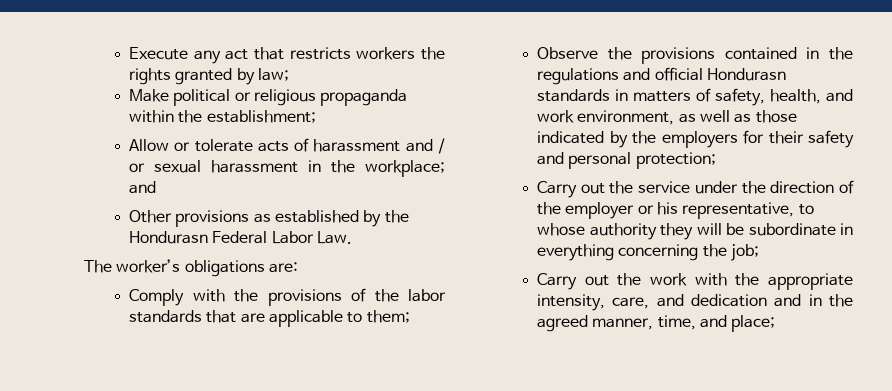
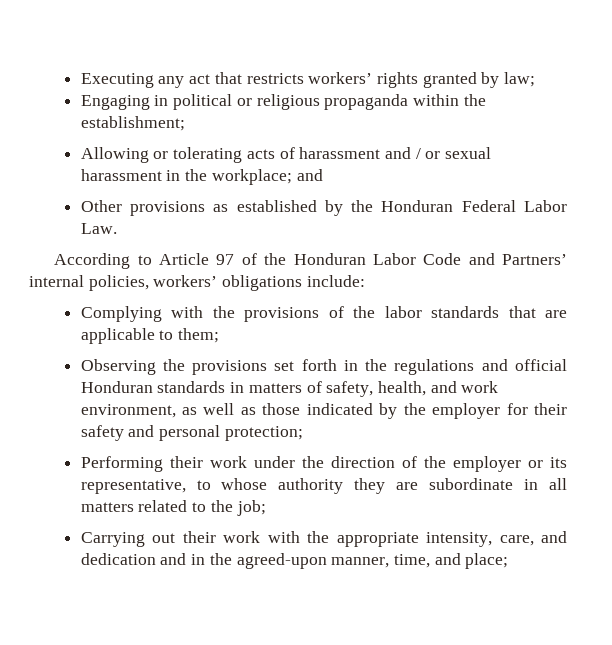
[128,47,188,60] Execute -> [80,73,154,88] Executing
[356,47,446,60] workers the -> [308,72,373,84] workers’
[128,89,169,102] Make -> [80,95,169,110] Engaging in
[128,139,253,152] Allow or tolerate -> [80,147,243,163] Allowing or tolerating
[128,231,208,244] Hondurasn -> [381,200,454,212] Honduran
[84,259,298,277] [128,289,184,306] The worker’s obligations are: // Comply -> [54,253,567,269] [29,275,365,291] [80,306,162,322] According to Article 97 of the Honduran Labor Code and Partners’ internal policies, workers’ obligations include: // Complying
[536,47,797,64] Observe the provisions contained -> [80,359,337,375] Observing the provisions set forth
[706,68,786,81] Hondurasn -> [80,381,153,393] Honduran
[661,131,738,148] employers -> [432,403,501,419] employer
[536,181,691,198] Carry out the service -> [80,456,247,472] Performing their work
[656,202,678,215] his -> [550,457,568,468] its
[696,223,854,236] [536,244,699,261] will be subordinate in everything concerning -> [396,478,567,490] [80,500,207,512] are subordinate in all matters related to
[536,273,642,290] Carry out the -> [80,531,216,547] Carrying out their
[536,315,588,332] agreed -> [236,553,327,569] agreed-upon

